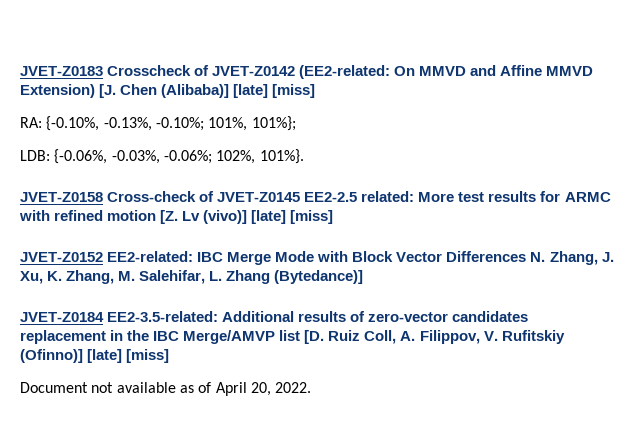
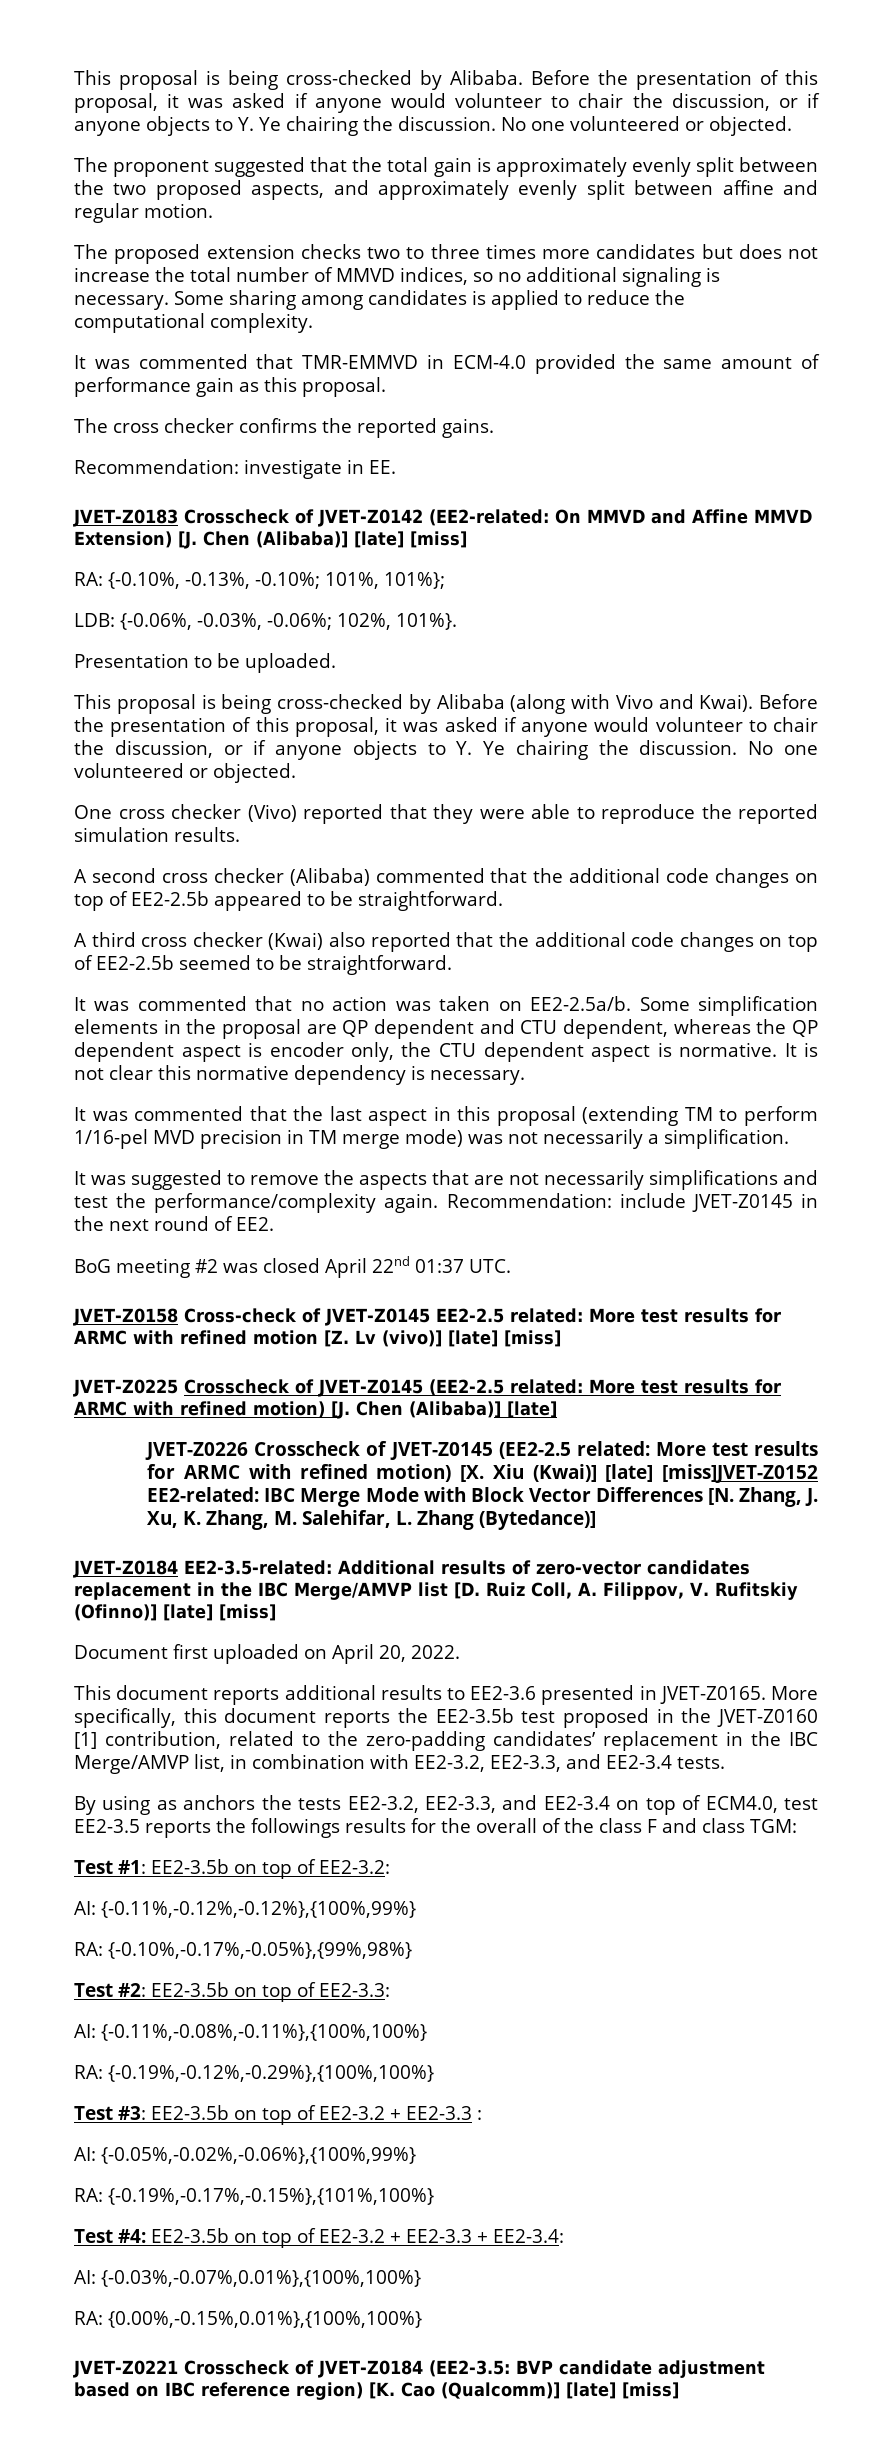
(20, 71) none -> [74,70,818,90] [74,93,821,113] [74,116,792,136] [74,157,818,177] [74,180,818,200] [74,203,213,223] [74,244,818,264] [74,267,720,287] [74,290,685,310] [74,313,313,333] [74,354,821,374] [74,377,386,397] [74,418,494,438] [74,459,396,479] This proposal is being cross-checked by Alibaba. Before the presentation of this proposal, it was asked if anyone would volunteer to chair the discussion, or if anyone objects to Y. Ye chairing the discussion. No one volunteered or objected. // The proponent suggested that the total gain is approximately evenly split between the two proposed aspects, and approximately evenly split between affine and regular motion. // The proposed extension checks two to three times more candidates but does not increase the total number of MMVD indices, so no additional signaling is necessary. Some sharing among candidates is applied to reduce the computational complexity. // It was commented that TMR-EMMVD in ECM-4.0 provided the same amount of performance gain as this proposal. // The cross checker confirms the reported gains. // Recommendation: investigate in EE. //
(304, 156) none -> [74,653,336,673] [74,694,818,714] [74,717,819,737] [74,740,819,760] [74,763,296,783] [74,804,818,824] [74,827,240,842] [74,868,818,888] [74,891,503,911] [74,932,819,952] [74,955,452,975] [74,996,818,1016] [74,1019,818,1039] [74,1042,819,1062] [74,1065,525,1085] [74,1106,819,1126] [74,1129,789,1149] [74,1170,818,1190] [74,1193,819,1213] [74,1216,274,1231] [74,1256,511,1278] // Presentation to be uploaded. // This proposal is being cross-checked by Alibaba (along with Vivo and Kwai). Before the presentation of this proposal, it was asked if anyone would volunteer to chair the discussion, or if anyone objects to Y. Ye chairing the discussion. No one volunteered or objected. // One cross checker (Vivo) reported that they were able to reproduce the reported simulation results. // A second cross checker (Alibaba) commented that the additional code changes on top of EE2-2.5b appeared to be straightforward. // A third cross checker (Kwai) also reported that the additional code changes on top of EE2-2.5b seemed to be straightforward. // It was commented that no action was taken on EE2-2.5a/b. Some simplification elements in the proposal are QP dependent and CTU dependent, whereas the QP dependent aspect is encoder only, the CTU dependent aspect is normative. It is not clear this normative dependency is necessary. // It was commented that the last aspect in this proposal (extending TM to perform 1/16-pel MVD precision in TM merge mode) was not necessarily a simplification. // It was suggested to remove the aspects that are not necessarily simplifications and test the performance/complexity again. Recommendation: include JVET-Z0145 in the next round of EE2. // BoG meeting #2 was closed April 22nd 01:37 UTC.
[20,252,103,262] JVET-Z0152 -> [73,1379,781,1397] [74,1401,557,1419] [145,1441,818,1460] [147,1464,819,1483] JVET-Z0225 Crosscheck of JVET-Z0145 (EE2-2.5 related: More test results for ARMC with refined motion) [J. Chen (Alibaba)] [late] // JVET-Z0226 Crosscheck of JVET-Z0145 (EE2-2.5 related: More test results for ARMC with refined motion) [X. Xiu (Kwai)] [late] [miss]JVET-Z0152
[530,252,546,262] N. -> [707,1488,734,1505] [N.
[91,382,212,393] not available as of -> [173,1644,327,1664] first uploaded on
(312, 387) none -> [74,1685,819,1705] [74,1708,819,1728] [74,1731,818,1751] [74,1754,725,1774] [74,1795,819,1815] [74,1818,797,1838] [74,1859,390,1879] [74,1901,416,1918] [74,1942,412,1959] [74,1982,390,2002] [74,2024,427,2041] [74,2065,434,2082] [74,2105,482,2125] [74,2147,416,2164] [74,2188,434,2205] [74,2228,564,2248] [74,2270,421,2287] [74,2311,422,2328] [73,2360,765,2378] [74,2382,679,2400] // This document reports additional results to EE2-3.6 presented in JVET-Z0165. More specifically, this document reports the EE2-3.5b test proposed in the JVET-Z0160 [1] contribution, related to the zero-padding candidates’ replacement in the IBC Merge/AMVP list, in combination with EE2-3.2, EE2-3.3, and EE2-3.4 tests. // By using as anchors the tests EE2-3.2, EE2-3.3, and EE2-3.4 on top of ECM4.0, test EE2-3.5 reports the followings results for the overall of the class F and class TGM: // Test #1: EE2-3.5b on top of EE2-3.2: // AI: {-0.11%,-0.12%,-0.12%},{100%,99%} // RA: {-0.10%,-0.17%,-0.05%},{99%,98%} // Test #2: EE2-3.5b on top of EE2-3.3: // AI: {-0.11%,-0.08%,-0.11%},{100%,100%} // RA: {-0.19%,-0.12%,-0.29%},{100%,100%} // Test #3: EE2-3.5b on top of EE2-3.2 + EE2-3.3 : // AI: {-0.05%,-0.02%,-0.06%},{100%,99%} // RA: {-0.19%,-0.17%,-0.15%},{101%,100%} // Test #4: EE2-3.5b on top of EE2-3.2 + EE2-3.3 + EE2-3.4: // AI: {-0.03%,-0.07%,0.01%},{100%,100%} // RA: {0.00%,-0.15%,0.01%},{100%,100%} // JVET-Z0221 Crosscheck of JVET-Z0184 (EE2-3.5: BVP candidate adjustment based on IBC reference region) [K. Cao (Qualcomm)] [late] [miss]

